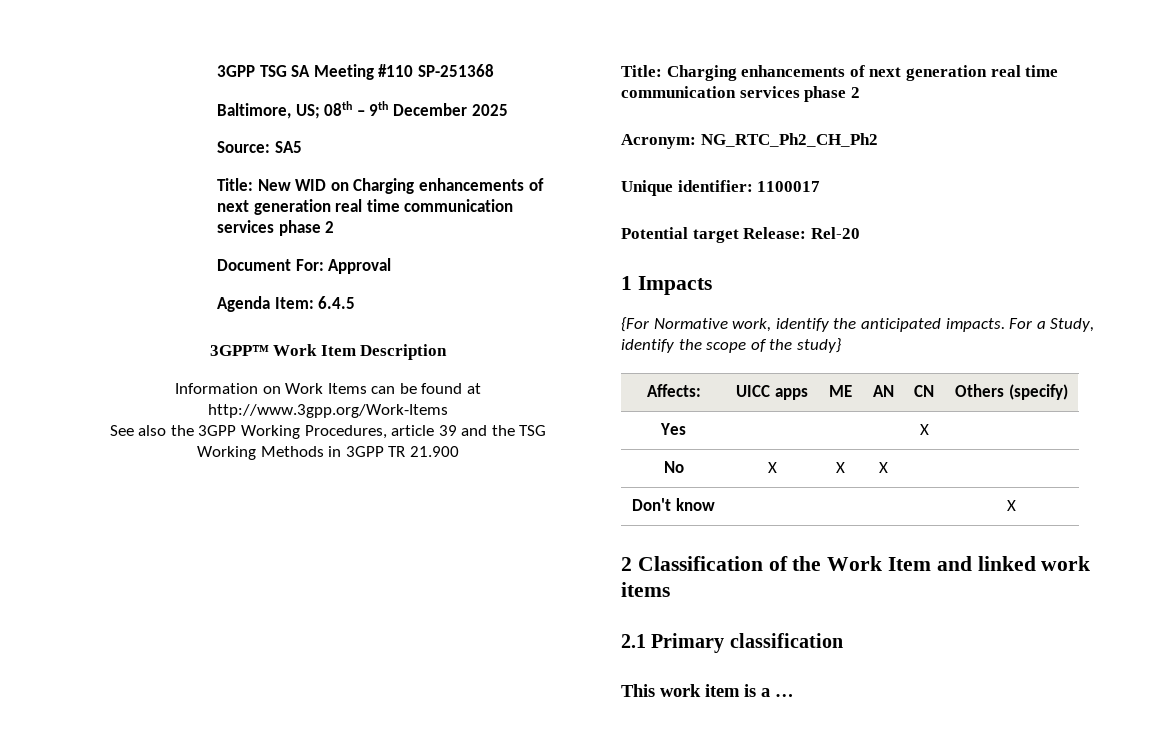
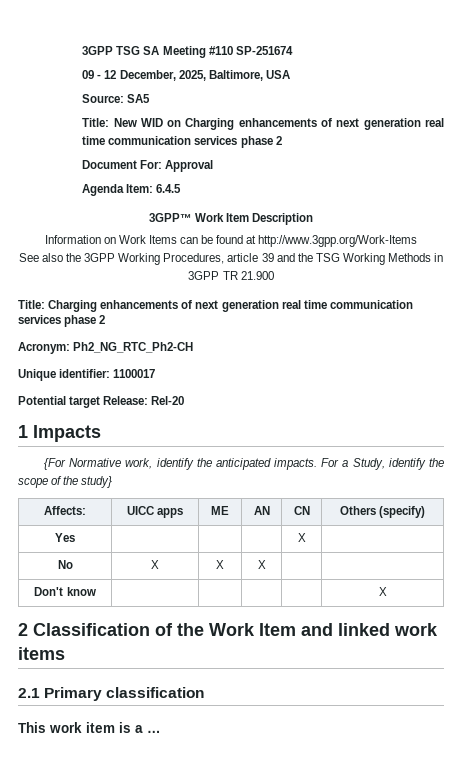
[417,64,494,77] [217,101,508,119] SP-251368 // Baltimore, US; 08th – 9th December 2025 -> [235,46,293,55] [82,70,290,81] SP-251674 // 09 - 12 December, 2025, Baltimore, USA
[700,133,878,147] NG_RTC_Ph2_CH_Ph2 -> [73,342,194,353] Ph2_NG_RTC_Ph2-CH

